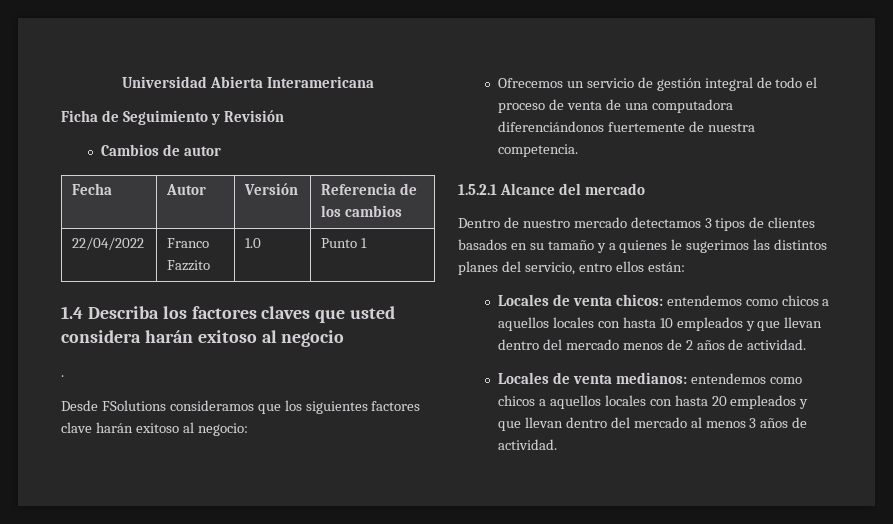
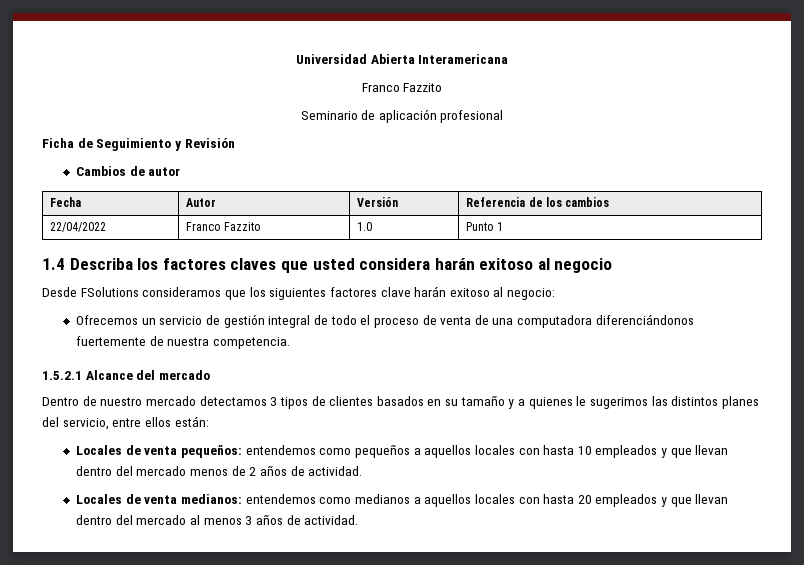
(374, 82) none -> [361,83,443,92] [300,109,504,123] // Franco Fazzito // Seminario de aplicación profesional
[61,375,64,377] // . -> (613, 265) none
[578,263,612,272] entro -> [112,418,142,427] entre
[615,294,819,306] chicos: entendemos como chicos -> [181,444,410,458] pequeños: entendemos como pequeños
[498,395,536,406] chicos -> [354,494,410,504] medianos

